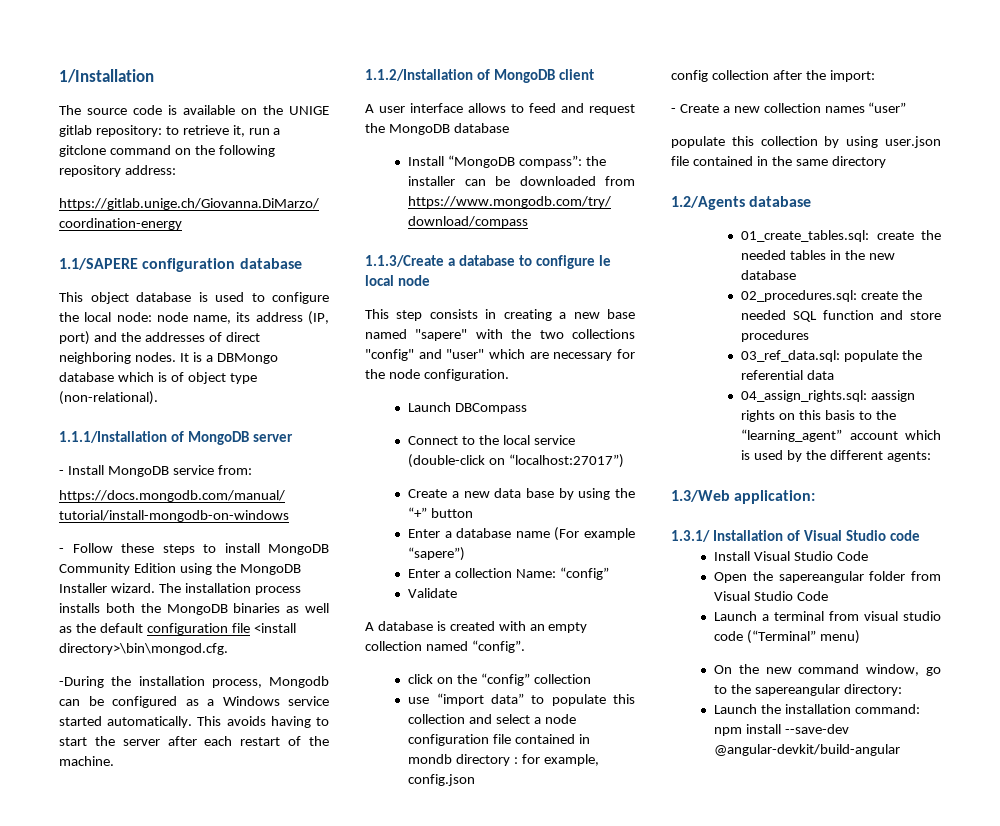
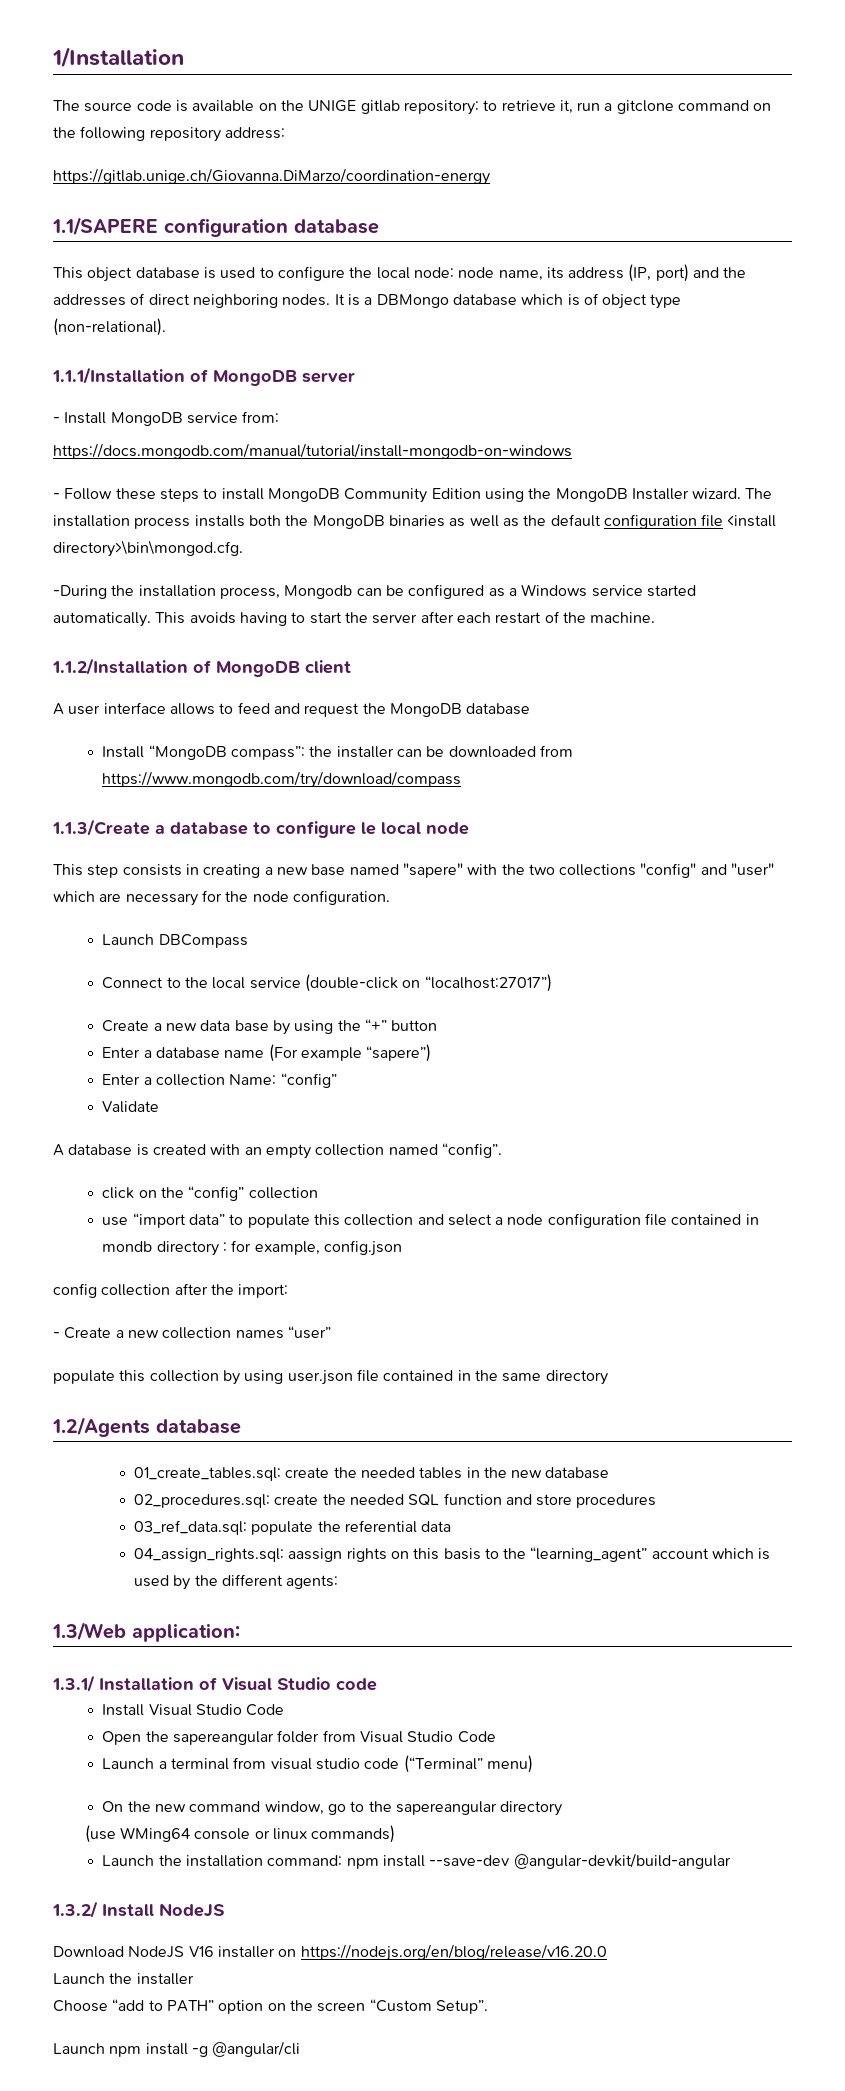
[843,684,902,696] directory: -> [500,1801,563,1816] [84,1825,396,1843] directory // (use WMing64 console or linux commands)
(901, 750) none -> [52,1901,225,1918] [53,1944,607,1961] [53,1973,194,1985] [53,1999,488,2014] [53,2041,301,2057] // 1.3.2/ Install NodeJS // Download NodeJS V16 installer on https://nodejs.org/en/blog/release/v16.20.0 // Launch the installer // Choose “add to PATH” option on the screen “Custom Setup”. // Launch npm install -g @angular/cli

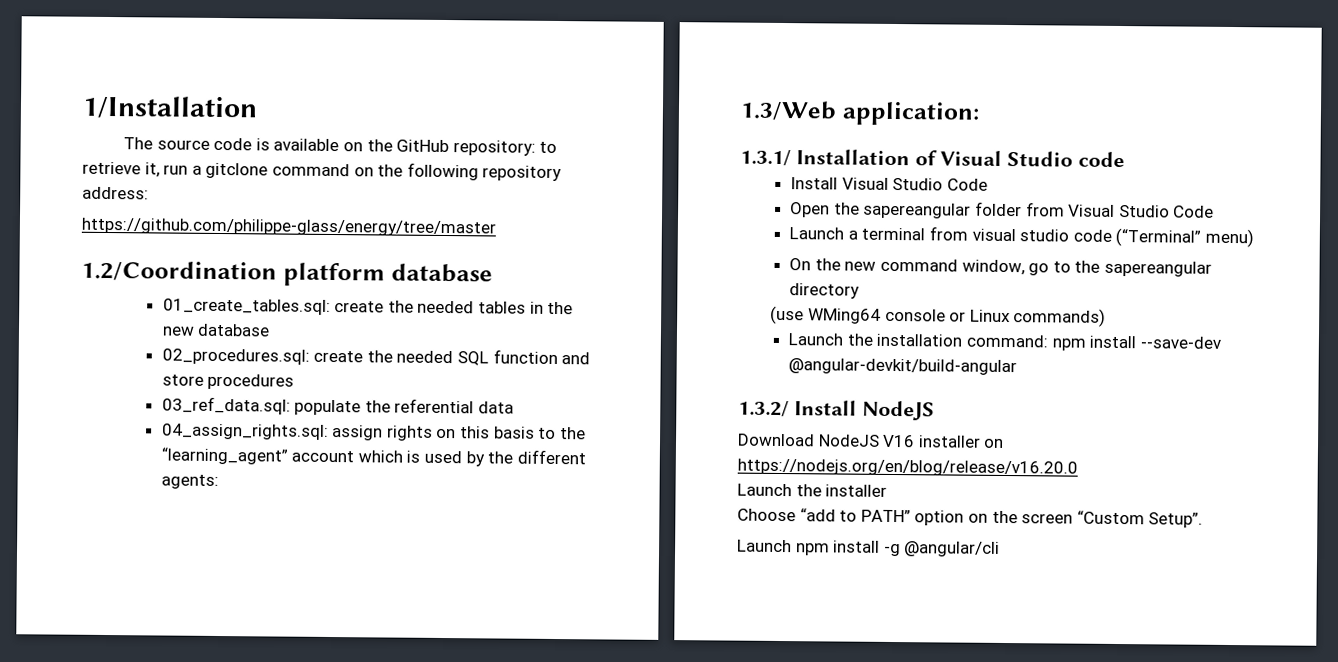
[308,100,400,114] UNIGE gitlab -> [396,139,450,153] GitHub
[53,168,490,185] [52,217,379,237] [53,264,747,282] [53,293,682,309] [53,318,166,336] [52,367,355,386] [53,411,280,426] [53,443,572,459] [53,488,773,503] [53,514,777,529] [53,540,243,557] [53,584,696,599] [53,611,656,627] [52,658,351,677] [53,702,531,717] [102,745,573,760] [102,771,462,788] [52,819,469,838] [53,863,775,878] [53,890,390,906] [102,934,248,948] [102,974,552,992] [102,1019,438,1035] [102,1044,432,1062] [102,1073,337,1088] [102,1101,160,1113] [53,1143,502,1159] [102,1186,318,1201] [102,1213,759,1228] [102,1240,402,1256] [53,1283,289,1298] [53,1326,331,1339] [53,1369,608,1385] [52,1417,150,1437] https://gitlab.unige.ch/Giovanna.DiMarzo/coordination-energy // 1.1/SAPERE configuration database // This object database is used to configure the local node: node name, its address (IP, port) and the addresses of direct neighboring nodes. It is a DBMongo database which is of object type (non-relational). // 1.1.1/Installation of MongoDB server // - Install MongoDB service from: // https://docs.mongodb.com/manual/tutorial/install-mongodb-on-windows // - Follow these steps to install MongoDB Community Edition using the MongoDB Installer wizard. The installation process installs both the MongoDB binaries as well as the default configuration file <install directory>\bin\mongod.cfg. // -During the installation process, Mongodb can be configured as a Windows service started automatically. This avoids having to start the server after each restart of the machine. // 1.1.2/Installation of MongoDB client // A user interface allows to feed and request the MongoDB database // Install “MongoDB compass”: the installer can be downloaded from https://www.mongodb.com/try/download/compass // 1.1.3/Create a database to configure le local node // This step consists in creating a new base named "sapere" with the two collections "config" and "user" which are necessary for the node configuration. // Launch DBCompass // Connect to the local service (double-click on “localhost:27017”) // Create a new data base by using the “+” button // Enter a database name (For example “sapere”) // Enter a collection Name: “config” // Validate // A database is created with an empty collection named “config”. // click on the “config” collection // use “import data” to populate this collection and select a node configuration file contained in mondb directory : for example, config.json // config collection after the import: // - Create a new collection names “user” // populate this collection by using user.json file contained in the same directory // 1.2/Agents -> [81,217,496,237] [81,260,385,287] https://github.com/philippe-glass/energy/tree/master // 1.2/Coordination platform
[288,1548,343,1562] aassign -> [332,425,384,441] assign
[272,1828,307,1840] linux -> [969,309,1011,323] Linux

